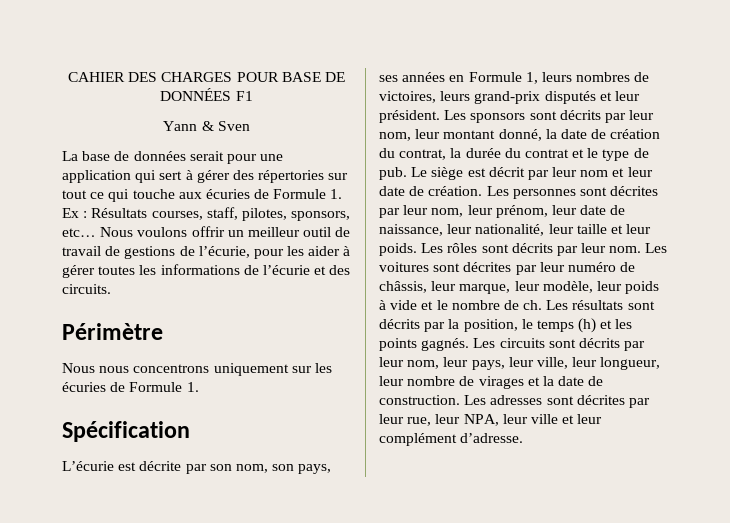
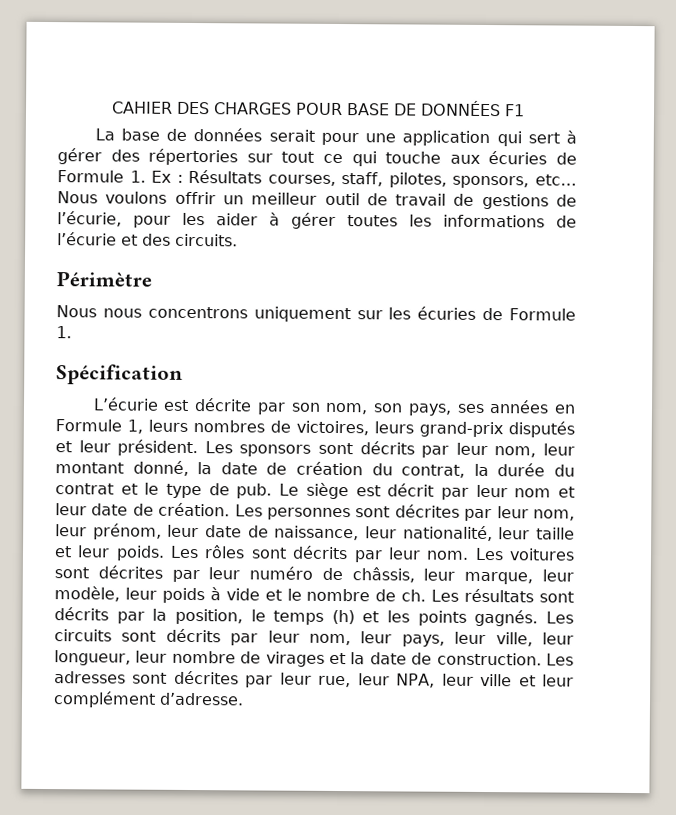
[163,121,250,131] // Yann & Sven -> (525, 110) none

